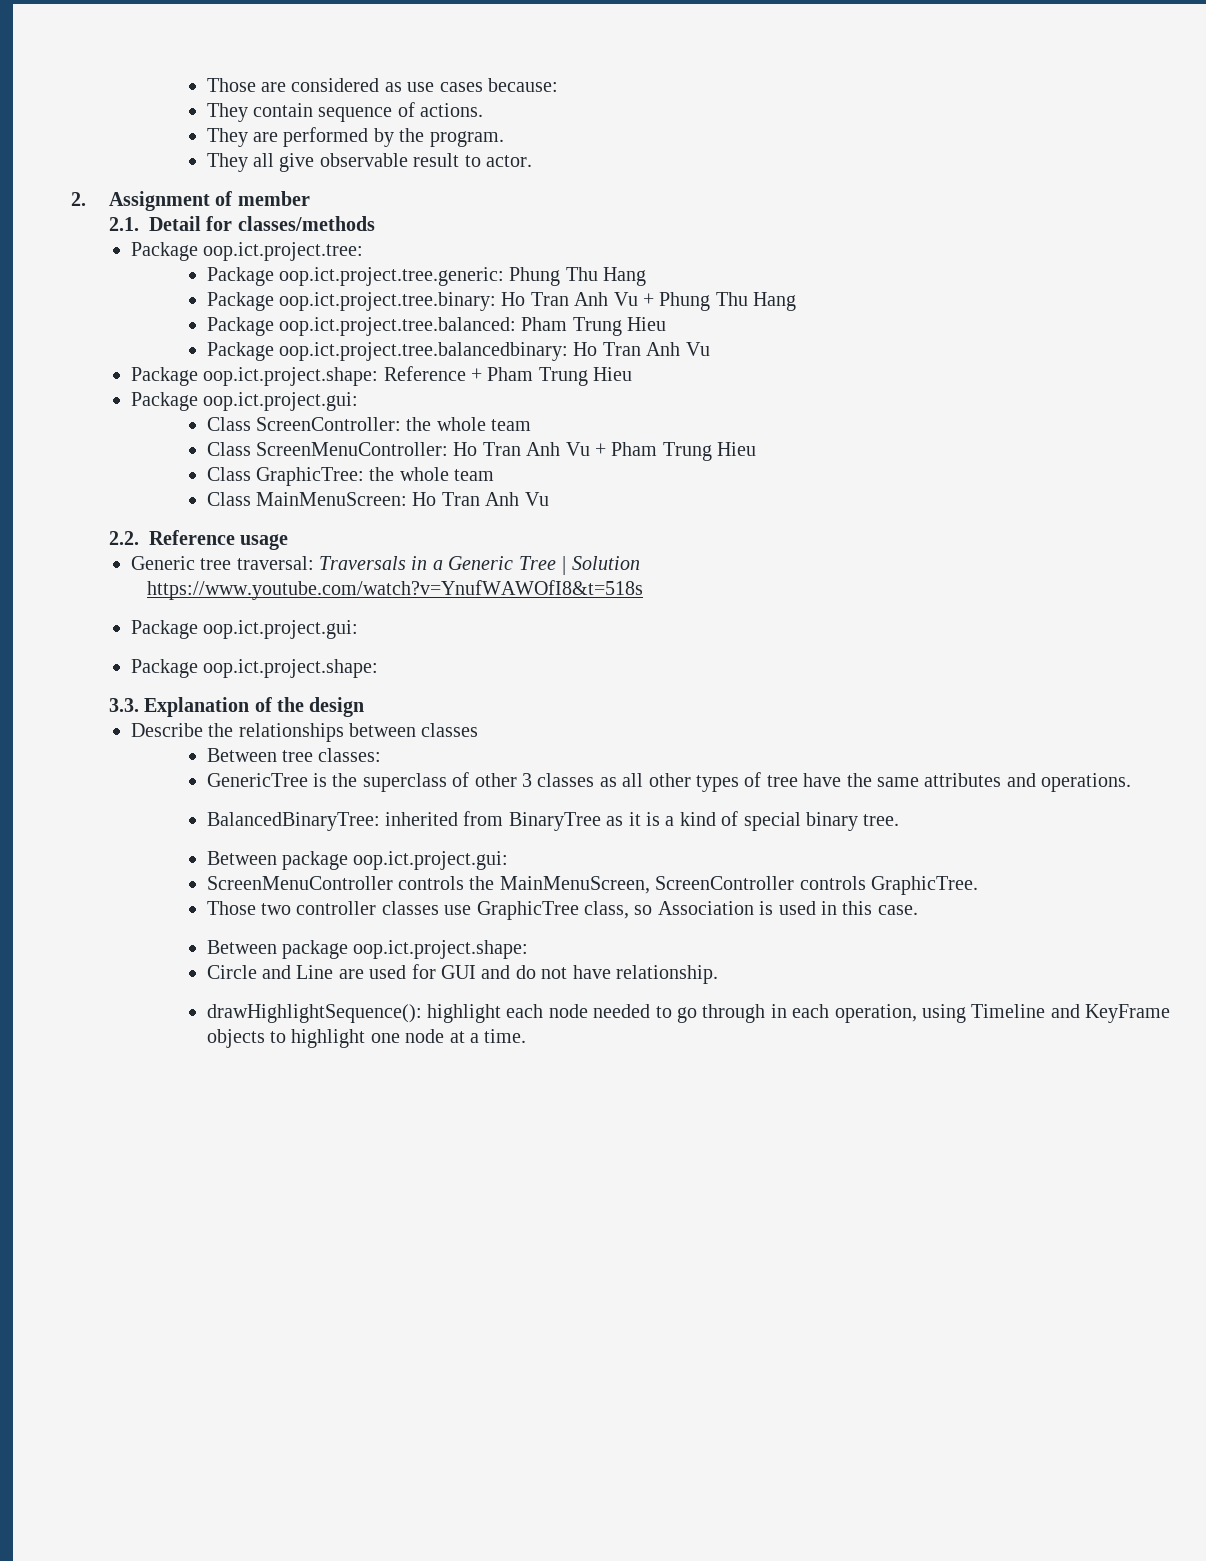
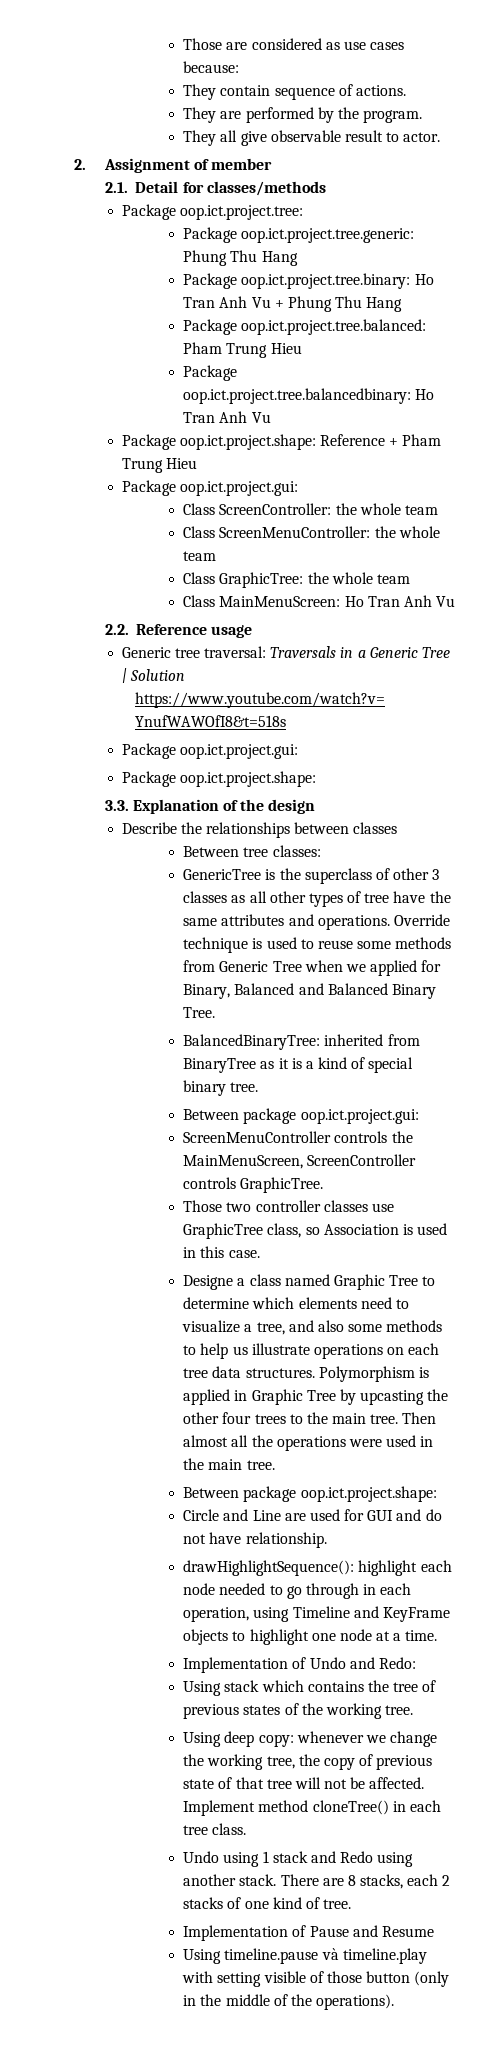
[453,442,757,461] Ho Tran Anh Vu + Pham Trung Hieu -> [374,526,440,538] [183,551,217,561] the whole team
(1132, 782) none -> [393,914,450,926] [183,937,452,953] [183,960,442,976] [183,983,436,999] [183,1007,216,1018] Override technique is used to reuse some methods from Generic Tree when we applied for Binary, Balanced and Balanced Binary Tree.
(918, 910) none -> [183,1274,436,1290] [183,1297,409,1309] [182,1320,443,1335] [183,1343,440,1359] [183,1366,429,1382] [183,1389,449,1405] [183,1412,437,1424] [183,1435,434,1451] [183,1458,275,1470] // Designe a class named Graphic Tree to determine which elements need to visualize a tree, and also some methods to help us illustrate operations on each tree data structures. Polymorphism is applied in Graphic Tree by upcasting the other four trees to the main tree. Then almost all the operations were used in the main tree.
(527, 1036) none -> [183,1657,416,1673] [183,1680,437,1696] [183,1703,414,1719] [183,1731,438,1747] [183,1754,433,1770] [183,1777,425,1789] [183,1800,441,1816] [183,1823,247,1835] [183,1851,414,1867] [183,1874,451,1889] [183,1897,352,1909] [183,1925,434,1941] [183,1948,427,1964] [182,1971,450,1987] [183,1994,395,2010] // Implementation of Undo and Redo: // Using stack which contains the tree of previous states of the working tree. // Using deep copy: whenever we change the working tree, the copy of previous state of that tree will not be affected. Implement method cloneTree() in each tree class. // Undo using 1 stack and Redo using another stack. There are 8 stacks, each 2 stacks of one kind of tree. // Implementation of Pause and Resume // Using timeline.pause và timeline.play with setting visible of those button (only in the middle of the operations).

